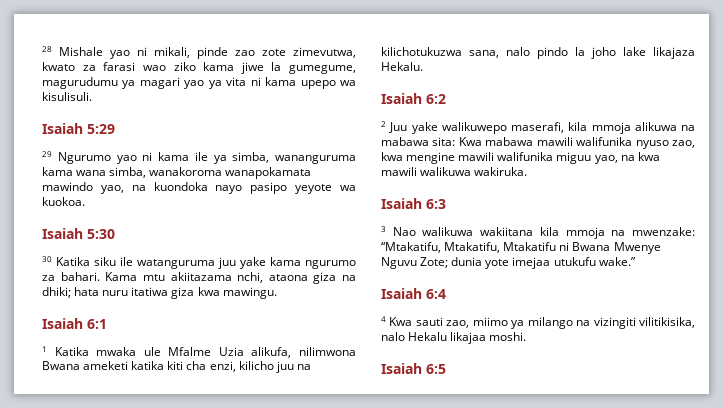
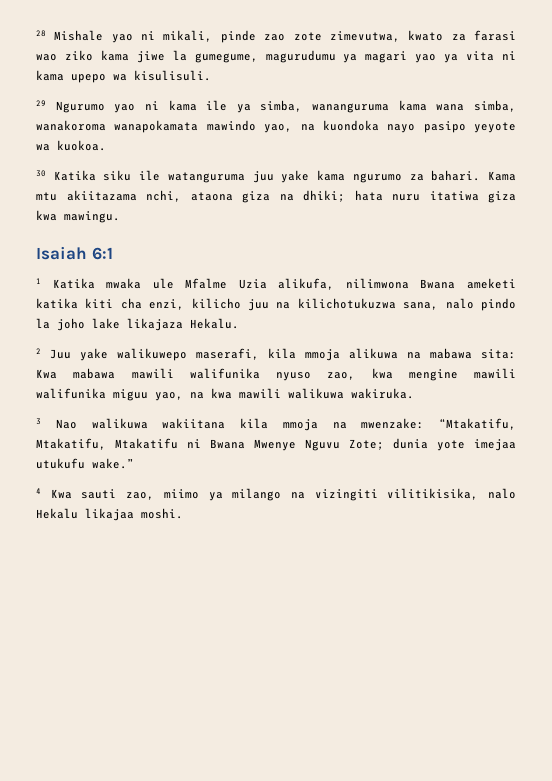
[42,123,115,134] // Isaiah 5:29 -> (211, 75) none
[42,228,115,239] // Isaiah 5:30 -> (106, 145) none
[381,93,446,104] // Isaiah 6:2 -> (239, 323) none
[381,198,446,209] // Isaiah 6:3 -> (414, 393) none
[381,288,446,299] // Isaiah 6:4 -> (134, 463) none
[381,363,446,374] // Isaiah 6:5 -> (183, 513) none

